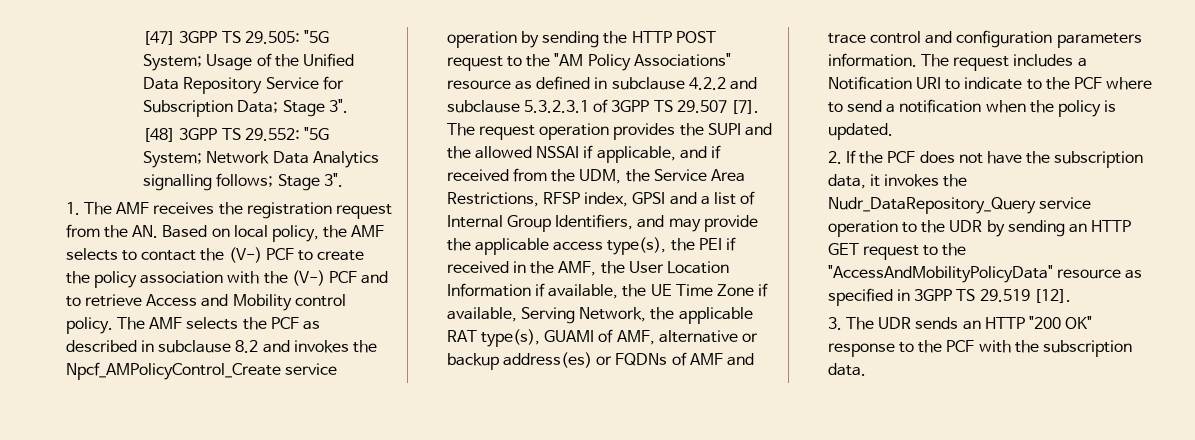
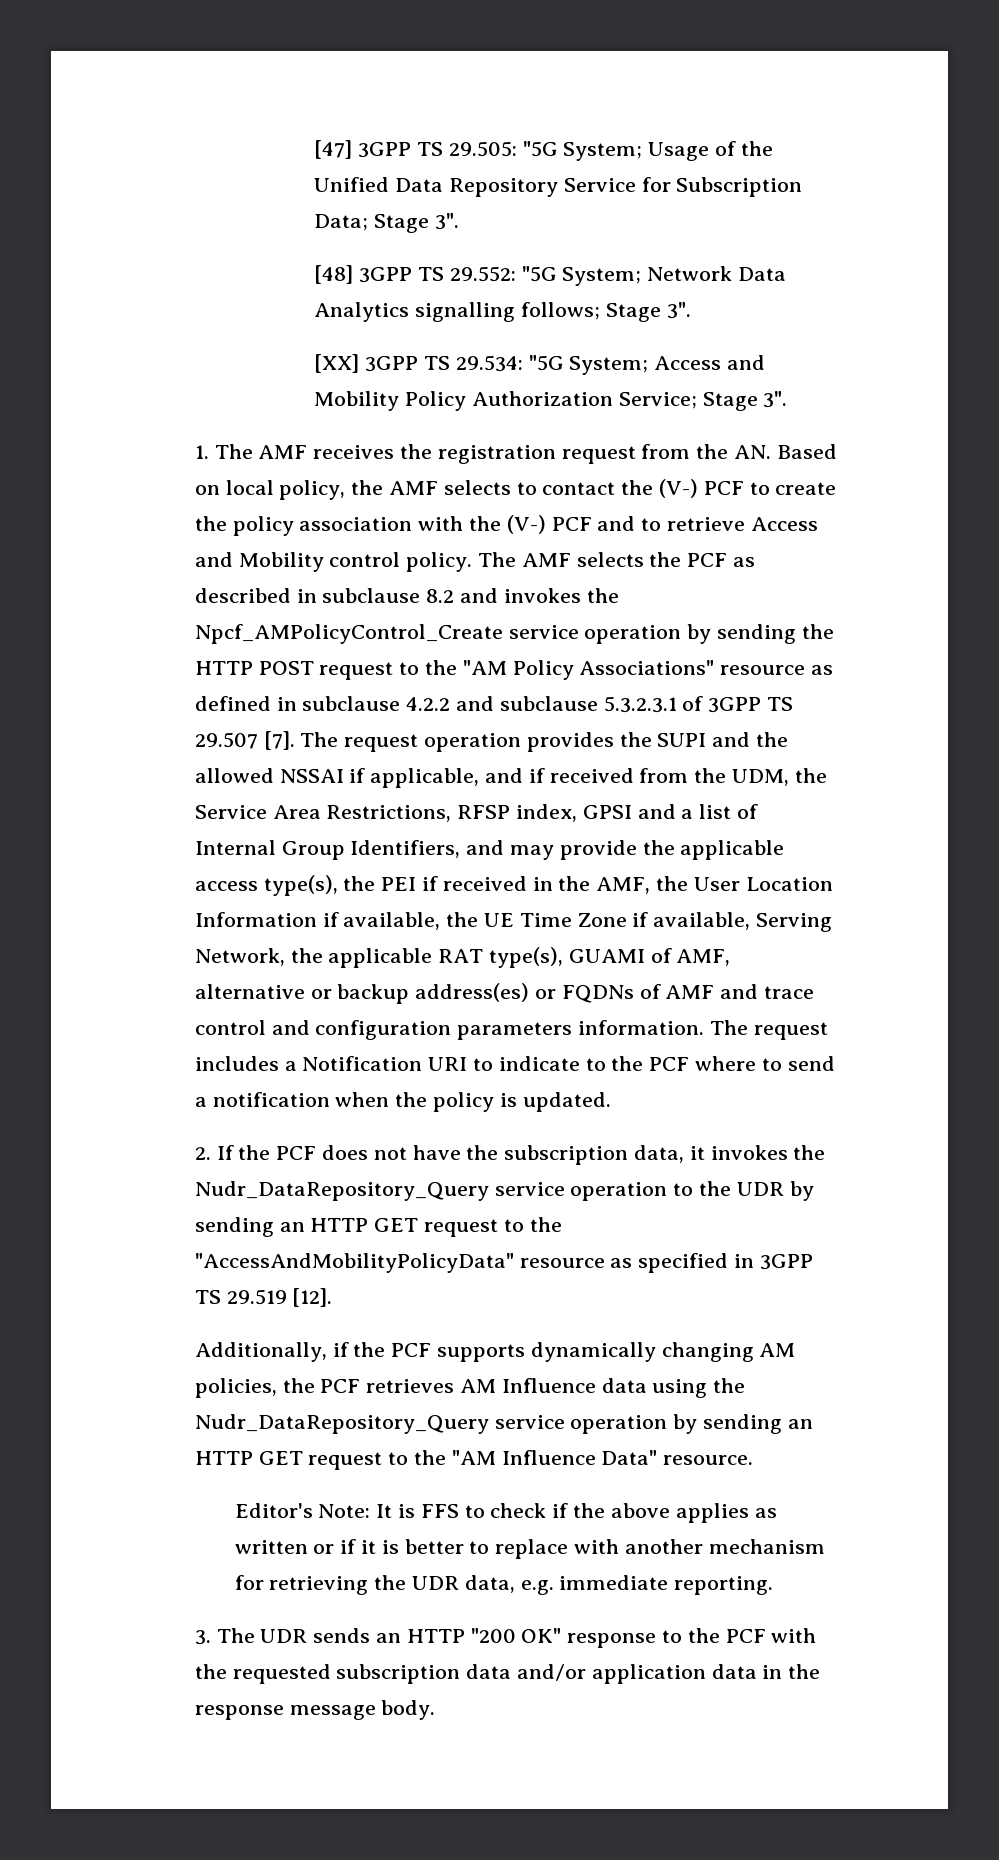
(343, 180) none -> [314,354,765,375] [314,391,788,411] // [XX] 3GPP TS 29.534: "5G System; Access and Mobility Policy Authorization Service; Stage 3".
(1071, 296) none -> [194,1342,796,1362] [194,1378,746,1398] [194,1414,813,1434] [194,1450,754,1470] [234,1503,777,1523] [234,1539,825,1559] [234,1575,774,1595] // Additionally, if the PCF supports dynamically changing AM policies, the PCF retrieves AM Influence data using the Nudr_DataRepository_Query service operation by sending an HTTP GET request to the "AM Influence Data" resource. // Editor's Note: It is FFS to check if the above applies as written or if it is better to replace with another mechanism for retrieving the UDR data, e.g. immediate reporting.
[1042,340,1132,357] [827,363,866,376] subscription data. -> [232,1664,821,1684] [194,1700,436,1720] requested subscription data and/or application data in the response message body.

